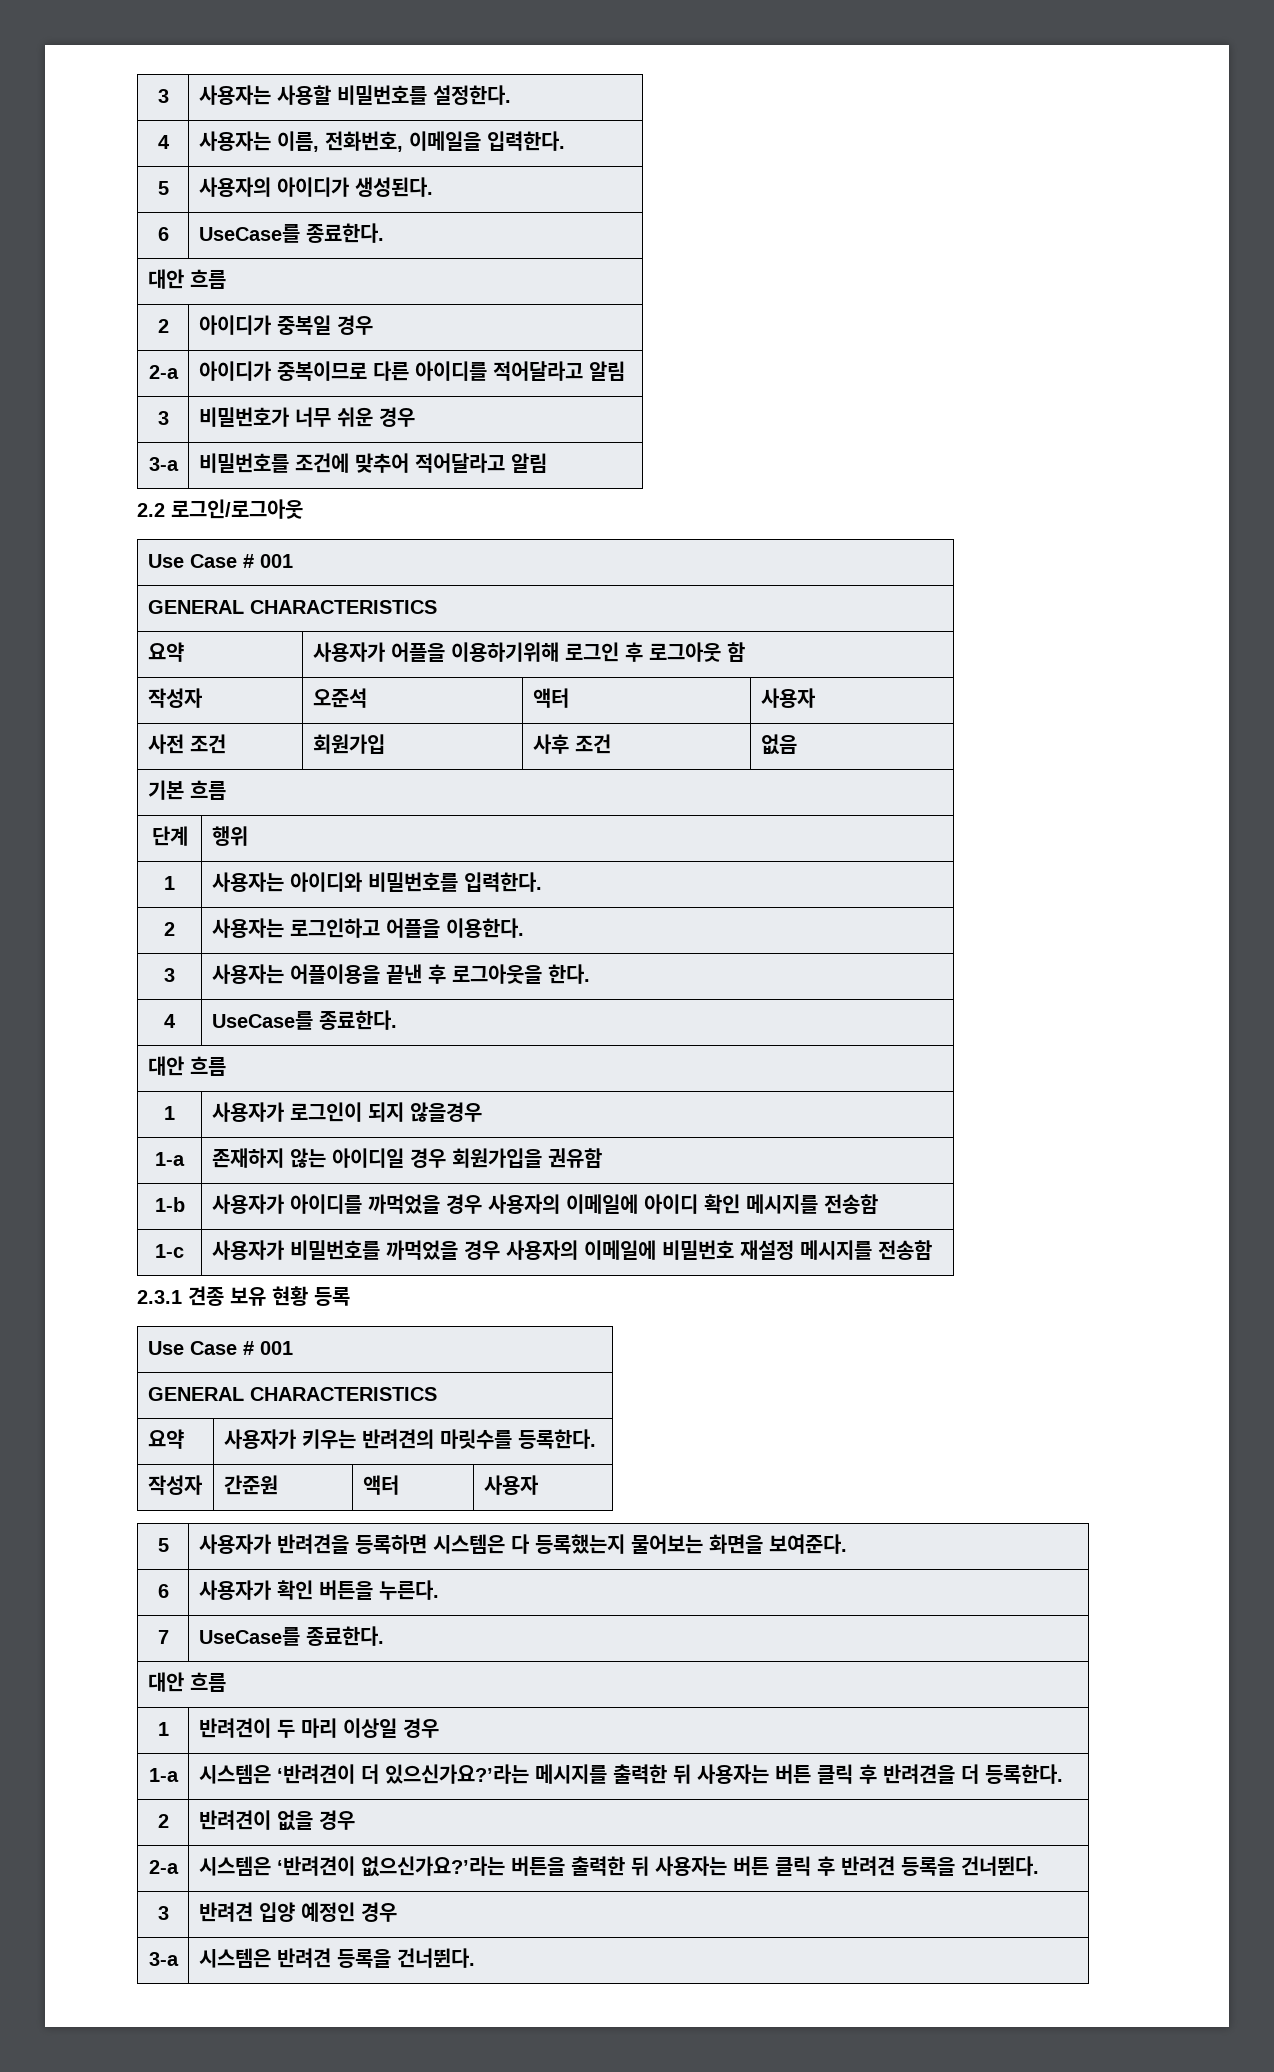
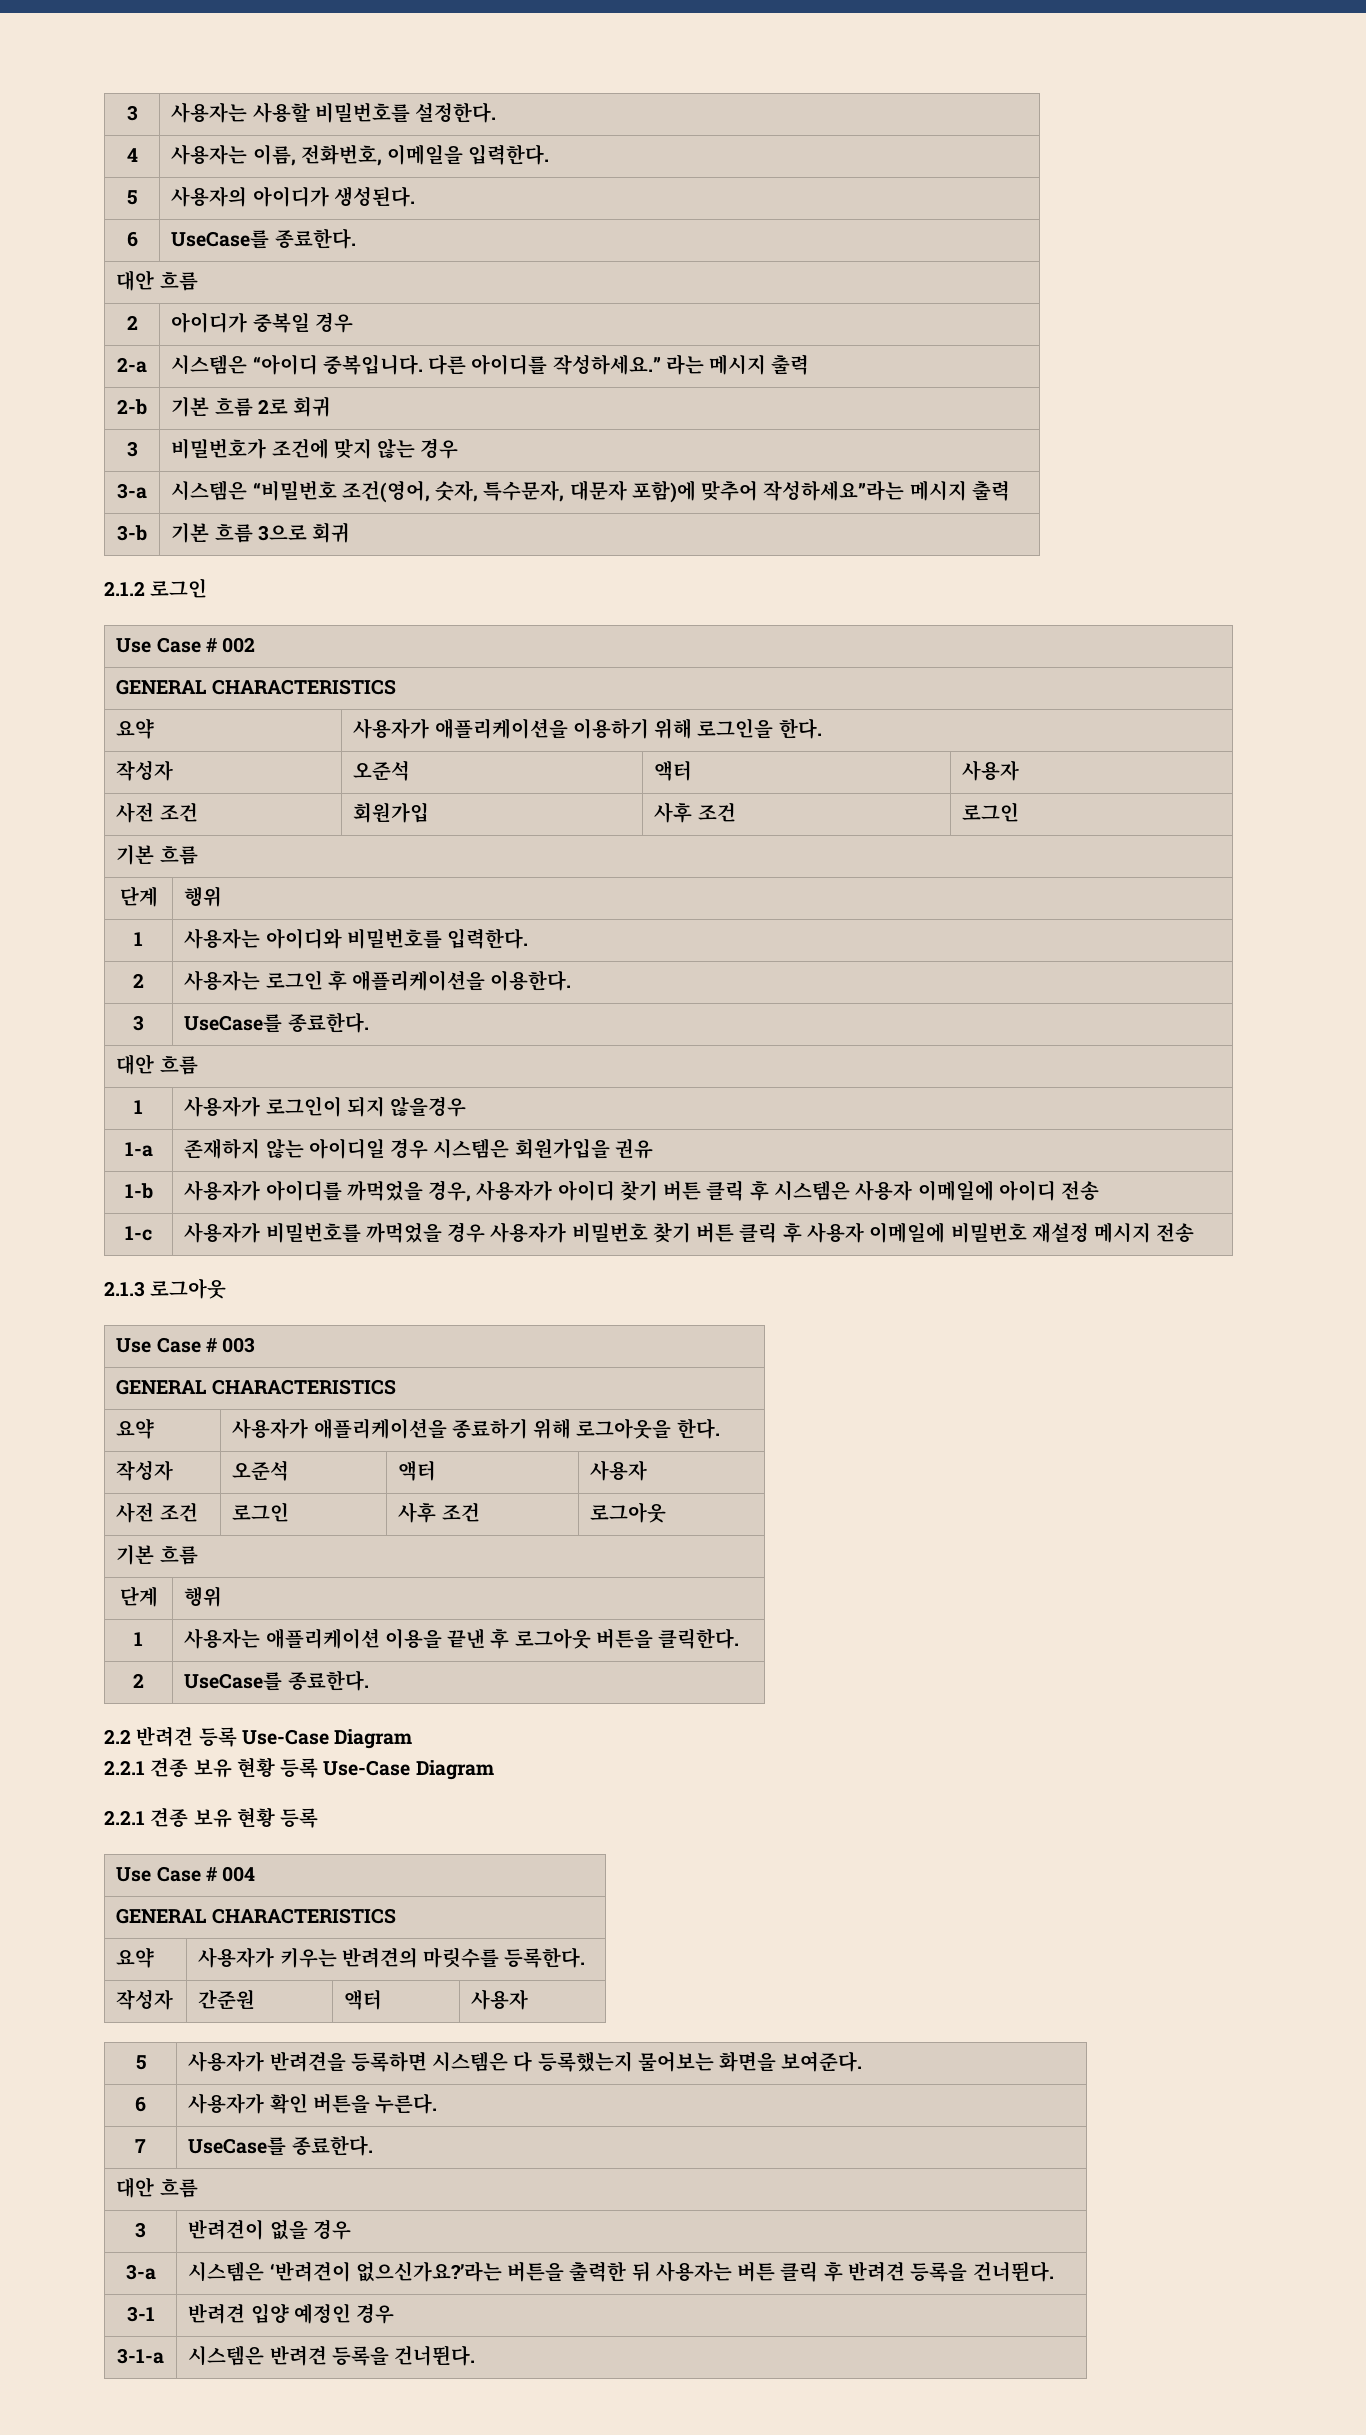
[198,361,625,381] 아이디가 중복이므로 다른 아이디를 적어달라고 알림 -> [171,354,810,375] [117,399,147,415] [171,396,332,417] 시스템은 “아이디 중복입니다. 다른 아이디를 작성하세요.” 라는 메시지 출력 // 2-b | 기본 흐름 2로 회귀
[294,407,415,427] [148,457,179,471] [198,453,547,473] [137,499,303,519] [147,554,293,568] [147,600,437,614] [147,642,184,662] [312,642,745,662] 너무 쉬운 경우 // 3-a | 비밀번호를 조건에 맞추어 적어달라고 알림 // 2.2 로그인/로그아웃 // Use Case # 001 // GENERAL CHARACTERISTICS // 요약 | 사용자가 어플을 이용하기위해 로그인 후 로그아웃 함 -> [271,438,459,459] [117,483,147,499] [171,480,1011,503] [117,525,147,541] [171,522,351,543] [104,578,208,598] [116,637,256,653] [116,679,396,695] [116,718,155,739] [353,718,822,739] 조건에 맞지 않는 경우 // 3-a | 시스템은 “비밀번호 조건(영어, 숫자, 특수문자, 대문자 포함)에 맞추어 작성하세요”라는 메시지 출력 // 3-b | 기본 흐름 3으로 회귀 // 2.1.2 로그인 // Use Case # 002 // GENERAL CHARACTERISTICS // 요약 | 사용자가 애플리케이션을 이용하기 위해 로그인을 한다.
[760,734,797,755] 없음 -> [962,802,1020,822] 로그인
[289,918,440,938] 로그인하고 어플을 -> [265,970,486,991] 로그인 후 애플리케이션을
[211,964,590,984] [164,1014,176,1028] | 사용자는 어플이용을 끝낸 후 로그아웃을 한다. // 4 -> (144, 1023) none
[451,1148,602,1168] 회원가입을 권유함 -> [433,1138,653,1159] 시스템은 회원가입을 권유
[445,1194,878,1214] 경우 사용자의 이메일에 아이디 확인 메시지를 전송함 -> [428,1180,1100,1202] 경우, 사용자가 아이디 찾기 버튼 클릭 후 시스템은 사용자 이메일에 아이디 전송
[505,1240,932,1260] [137,1290,182,1304] 사용자의 이메일에 비밀번호 재설정 메시지를 전송함 // 2.3.1 -> [490,1222,1195,1243] [104,1278,227,1299] [116,1337,256,1353] [116,1379,396,1395] [116,1418,155,1439] [232,1418,720,1439] [116,1460,174,1481] [232,1460,290,1481] [398,1460,437,1481] [590,1460,648,1481] [116,1502,198,1523] [232,1502,290,1522] [398,1502,480,1523] [590,1502,667,1523] [116,1544,198,1565] [119,1586,158,1607] [184,1586,223,1607] [134,1632,143,1646] [184,1628,740,1649] [133,1673,144,1688] [184,1670,369,1691] [104,1726,413,1749] [104,1757,494,1780] [104,1810,145,1825] 사용자가 비밀번호 찾기 버튼 클릭 후 사용자 이메일에 비밀번호 재설정 메시지 전송 // 2.1.3 로그아웃 // Use Case # 003 // GENERAL CHARACTERISTICS // 요약 | 사용자가 애플리케이션을 종료하기 위해 로그아웃을 한다. // 작성자 | 오준석 | 액터 | 사용자 // 사전 조건 | 로그인 | 사후 조건 | 로그아웃 // 기본 흐름 // 단계 | 행위 // 1 | 사용자는 애플리케이션 이용을 끝낸 후 로그아웃 버튼을 클릭한다. // 2 | UseCase를 종료한다. // 2.2 반려견 등록 Use-Case Diagram // 2.2.1 견종 보유 현황 등록 Use-Case Diagram // 2.2.1
[259,1341,293,1355] 001 -> [222,1866,256,1882] 004
[157,1722,169,1736] [198,1718,439,1738] [148,1768,179,1782] [198,1764,1063,1784] [157,1814,169,1828] 1 | 반려견이 두 마리 이상일 경우 // 1-a | 시스템은 ‘반려견이 더 있으신가요?’라는 메시지를 출력한 뒤 사용자는 버튼 클릭 후 반려견을 더 등록한다. // 2 -> [135,2222,146,2238] 3
[148,1860,179,1874] 2-a -> [125,2264,156,2280] 3-a
[157,1906,169,1920] 3 -> [126,2306,155,2322] 3-1
[148,1952,179,1966] 3-a -> [117,2348,164,2364] 3-1-a

